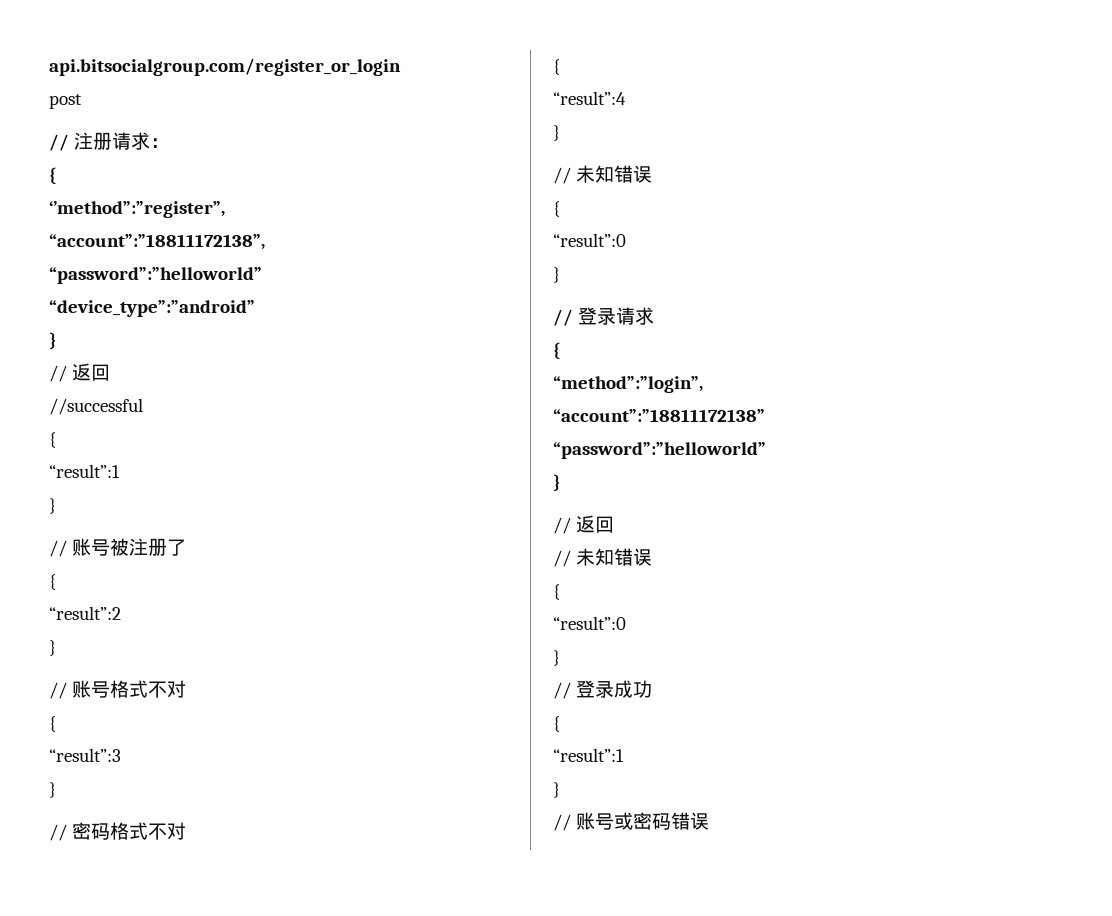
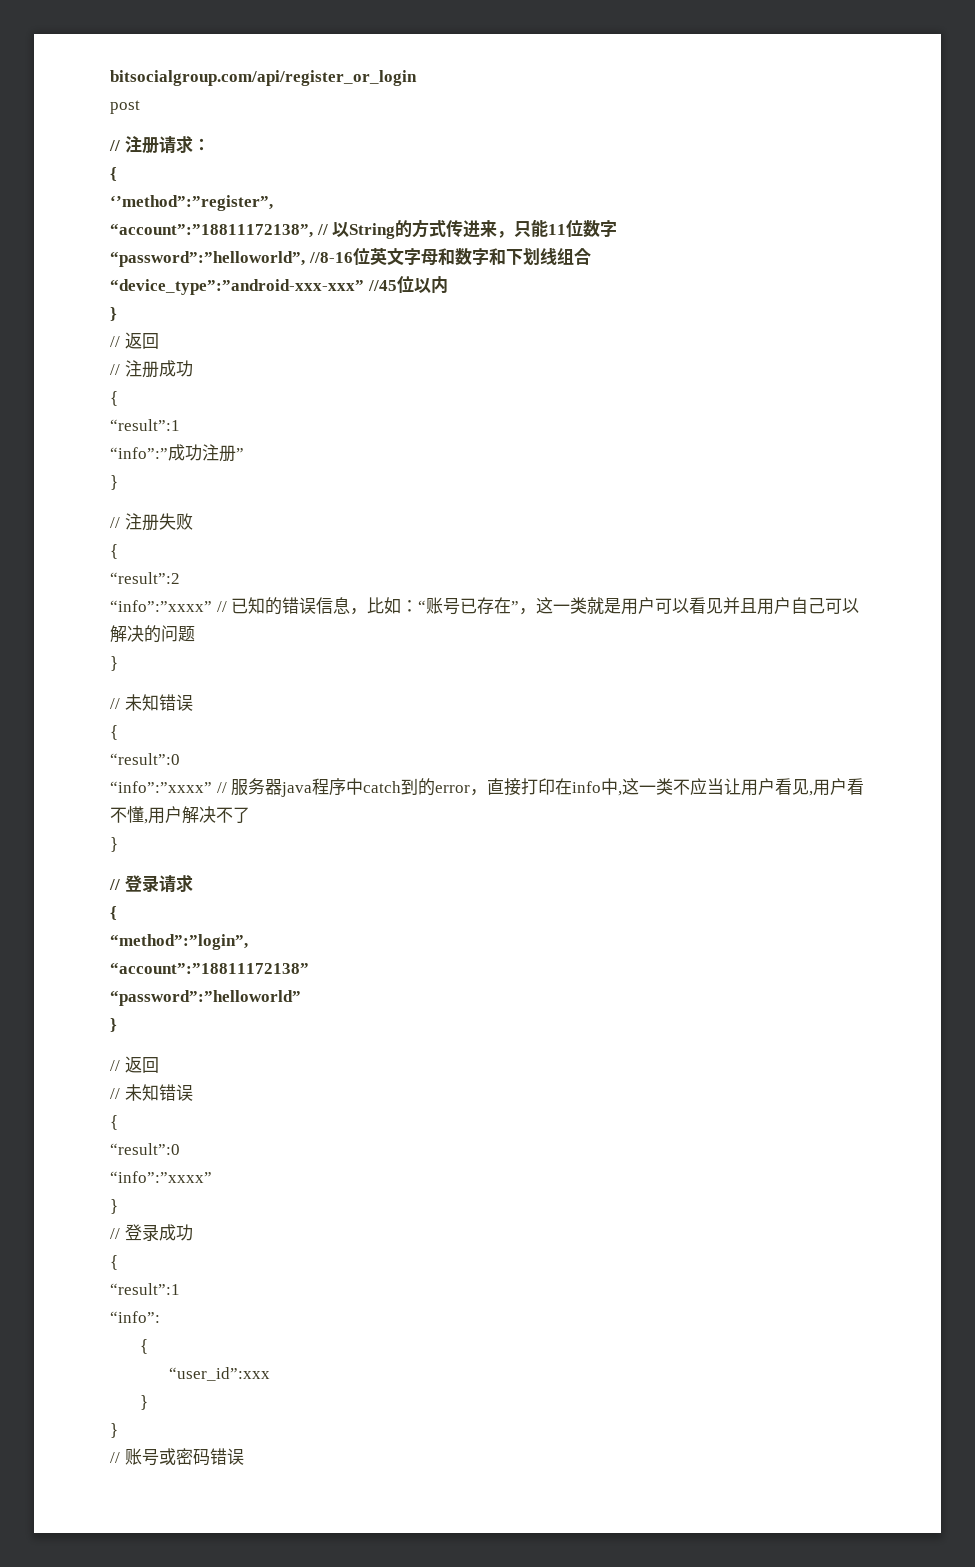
[49,58,401,76] api.bitsocialgroup.com/register_or_login -> [110,70,417,86] bitsocialgroup.com/api/register_or_login
[49,267,262,284] [49,300,255,317] [49,332,56,350] [49,363,111,382] [49,398,143,415] [49,432,56,448] [49,464,120,478] [49,498,56,514] [49,538,187,557] // “password”:”helloworld” // “device_type”:”android” // } // // 返回 // //successful // { // “result”:1 // } // // 账号被注册了 -> [316,219,618,239] [110,247,591,267] [110,276,448,295] [110,307,117,321] [110,332,159,349] [110,360,193,378] [110,391,118,406] [110,419,180,431] [110,444,244,462] [110,475,118,490] [110,513,193,531] // 以String的方式传进来，只能11位数字 // “password”:”helloworld”, //8-16位英文字母和数字和下划线组合 // “device_type”:”android-xxx-xxx” //45位以内 // } // // 返回 // // 注册成功 // { // “result”:1 // “info”:”成功注册” // } // // 注册失败
[49,640,56,656] [49,680,187,699] [49,716,56,732] [49,748,121,762] [49,782,56,798] [49,822,187,841] [553,59,560,75] [553,91,626,105] } // // 账号格式不对 // { // “result”:3 // } // // 密码格式不对 // { // “result”:4 -> [110,597,860,615] [110,625,195,643] “info”:”xxxx” // 已知的错误信息，比如：“账号已存在”，这一类就是用户可以看见并且用户自己可以解决的问题
(626, 240) none -> [110,778,865,797] [110,806,250,824] // “info”:”xxxx” // 服务器java程序中catch到的error，直接打印在info中,这一类不应当让用户看见,用户看不懂,用户解决不了
(626, 623) none -> [110,1171,212,1183] // “info”:”xxxx”
(624, 755) none -> [110,1311,160,1323] [139,1339,148,1354] [169,1367,271,1381] [139,1395,148,1410] // “info”: // { // “user_id”:xxx // }

